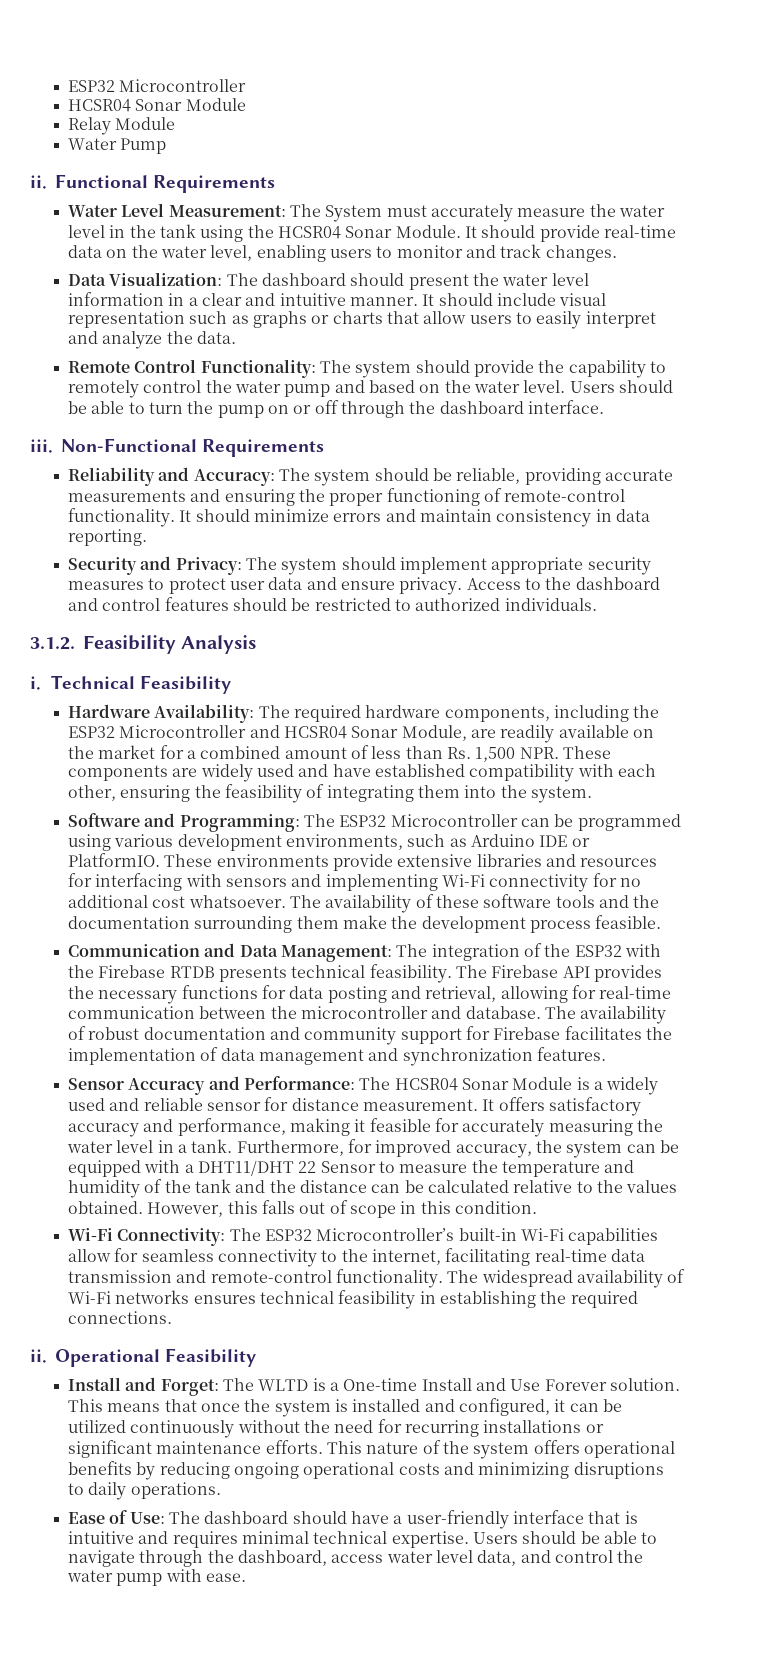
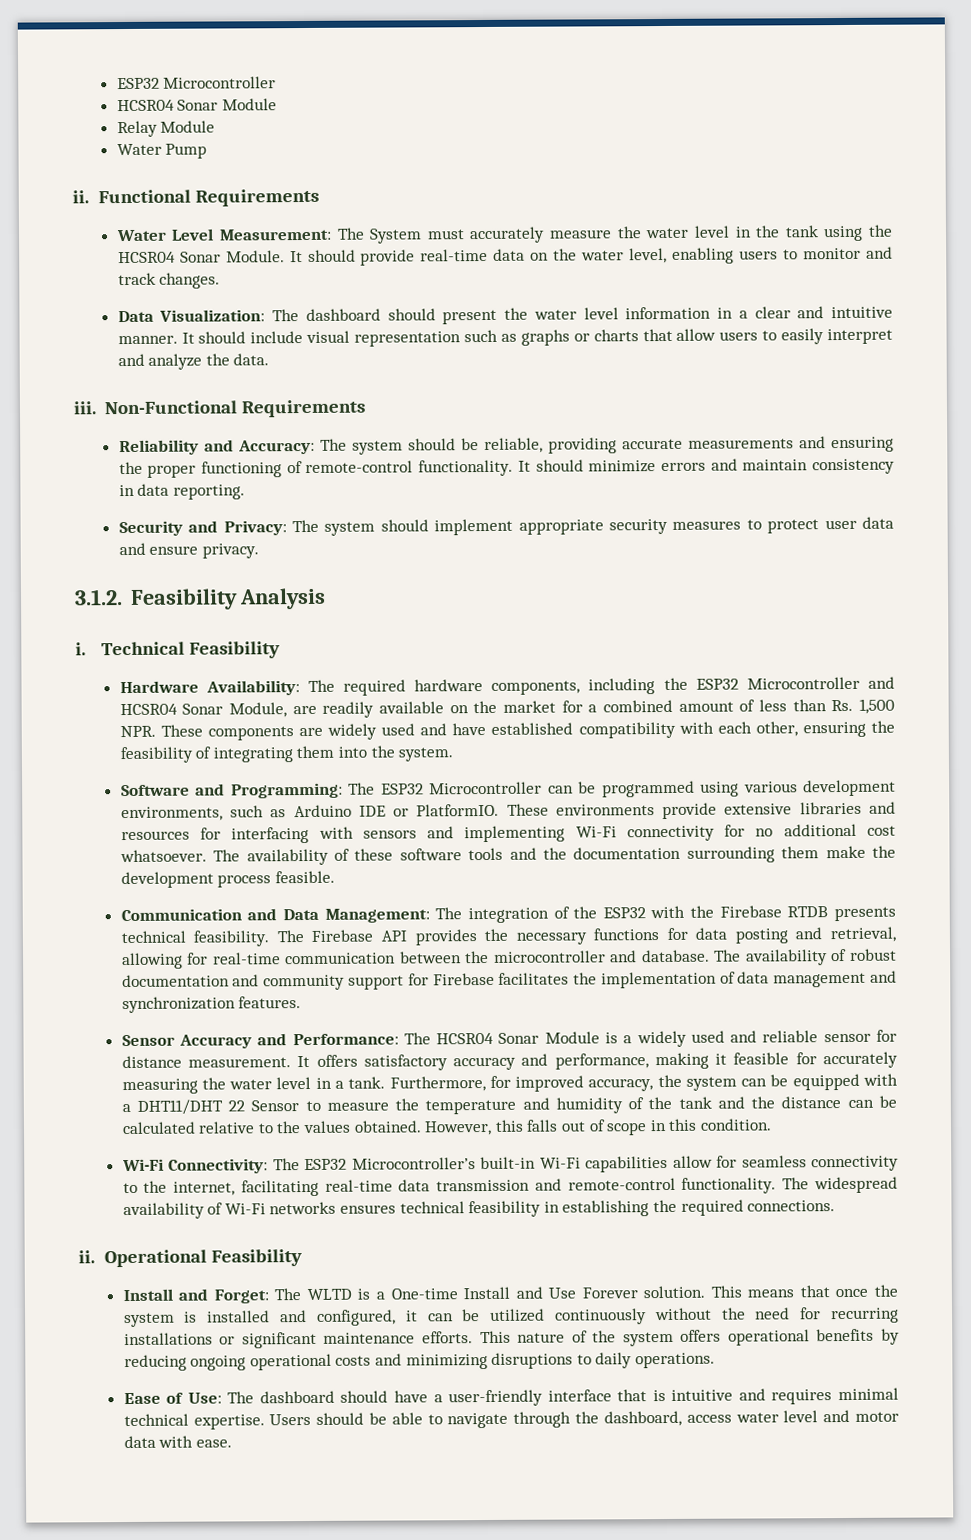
[68,359,667,378] [68,380,673,398] [68,400,604,418] // Remote Control Functionality: The system should provide the capability to remotely control the water pump and based on the water level. Users should be able to turn the pump on or off through the dashboard interface. -> (270, 359) none
[466,577,660,590] [68,597,597,611] Access to the dashboard and control features should be restricted to authorized individuals. -> (259, 551) none
[477,1550,644,1566] [67,1570,163,1586] data, and control the water pump -> [823,1409,900,1423] [123,1435,156,1449] and motor data

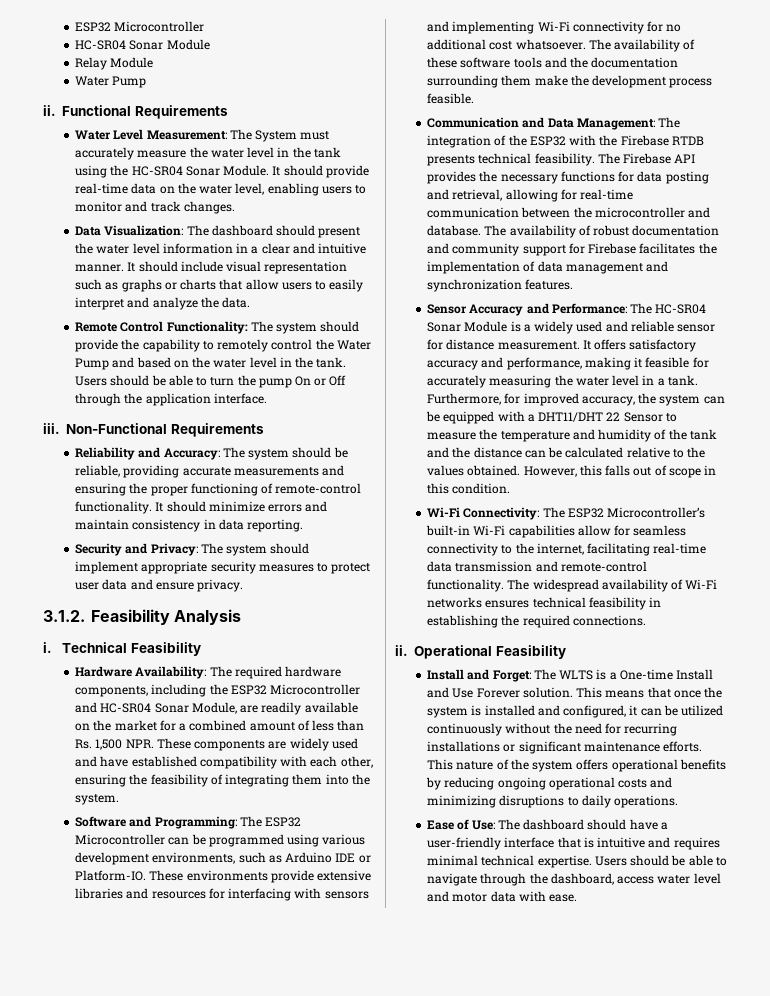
[116,99,175,112] HCSR04 -> [75,40,127,50] HC-SR04
[117,251,176,264] HCSR04 -> [131,166,183,176] HC-SR04
(270, 359) none -> [75,321,360,334] [75,339,371,352] [75,357,347,370] [75,375,347,388] [75,393,267,406] // Remote Control Functionality: The system should provide the capability to remotely control the Water Pump and based on the water level in the tank. Users should be able to turn the pump On or Off through the application interface.
[119,703,178,716] HCSR04 -> [100,703,152,713] HC-SR04
[416,803,500,817] PlatformIO. -> [75,870,147,881] Platform-IO.
[436,1032,495,1045] HCSR04 -> [655,304,707,314] HC-SR04
[306,1288,352,1301] WLTD -> [559,670,594,680] WLTS

